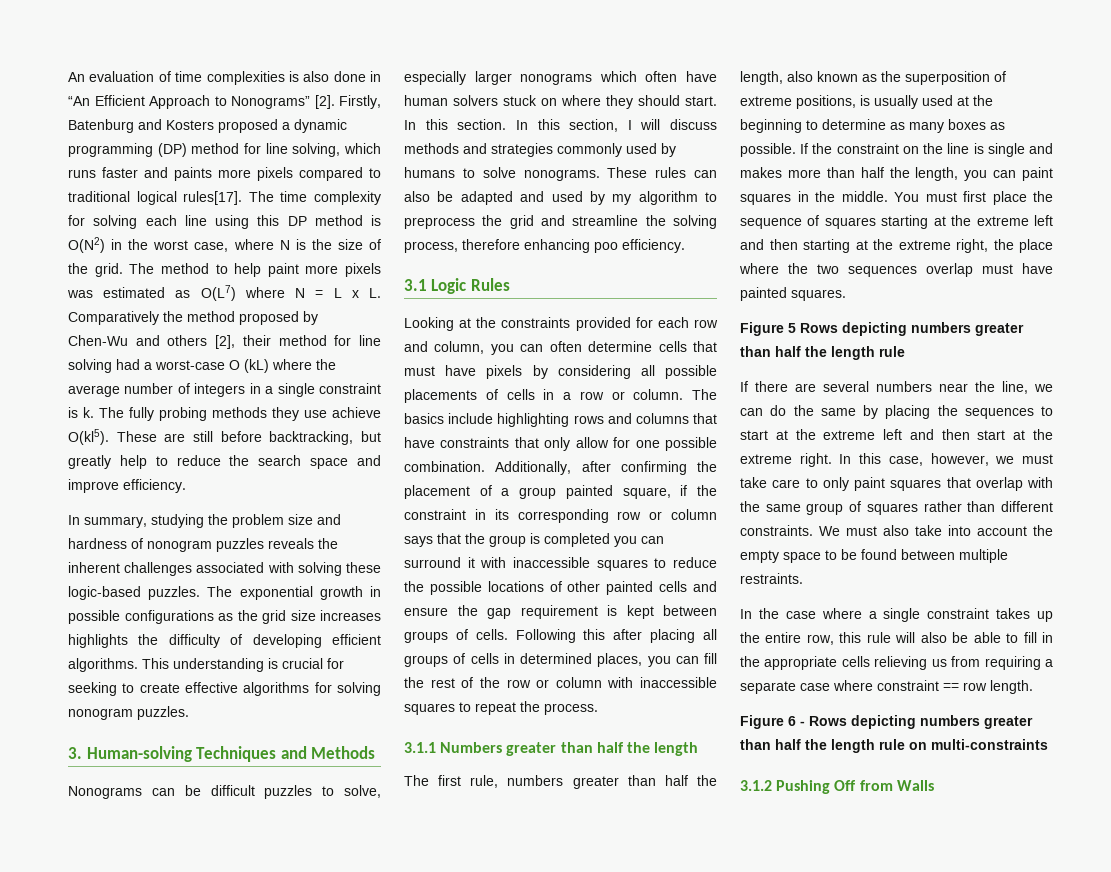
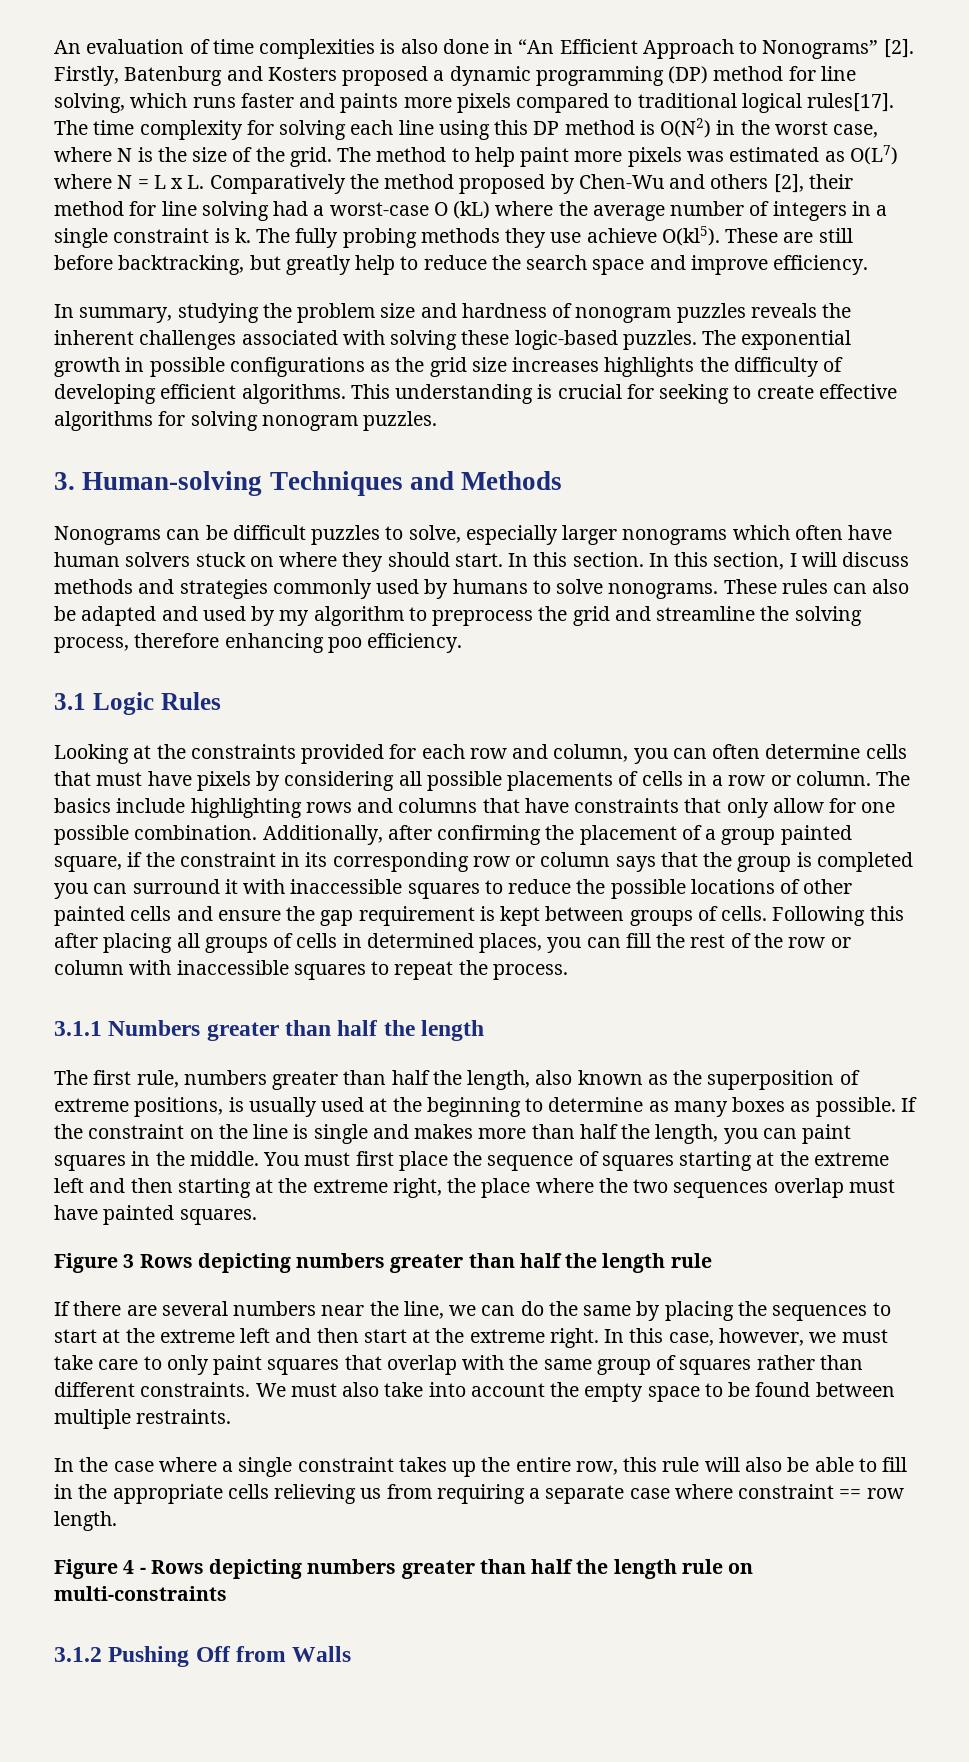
[788,323,796,333] 5 -> [123,1254,135,1268] 3
[788,716,796,726] 6 -> [123,1560,135,1574] 4

